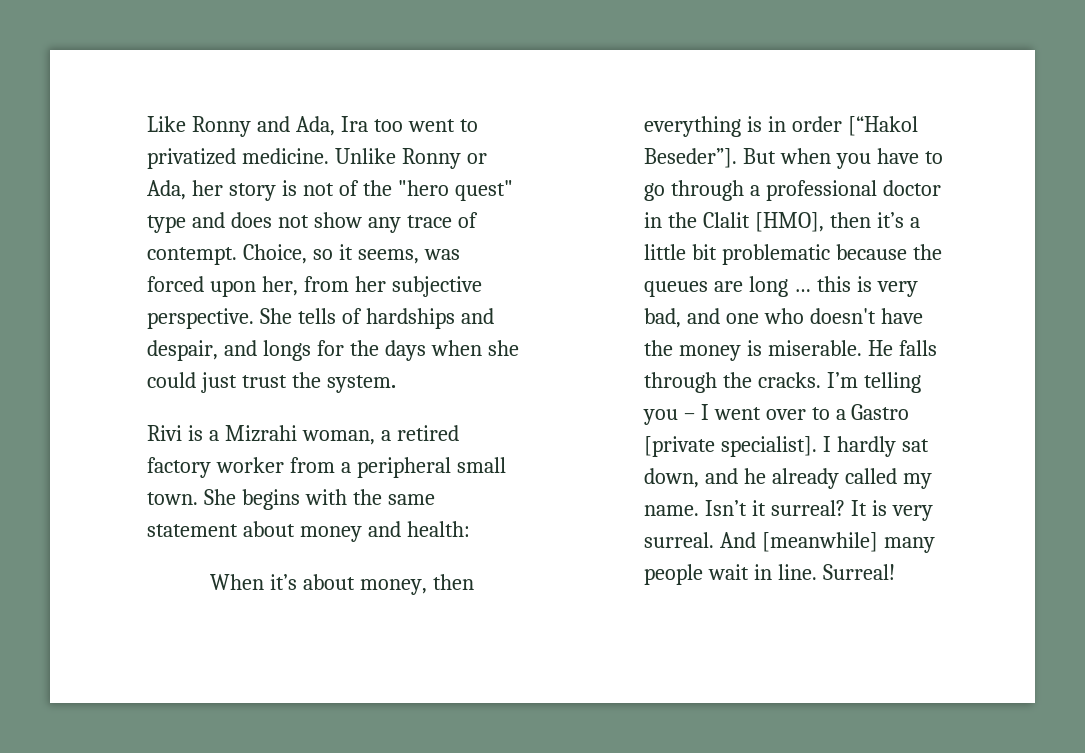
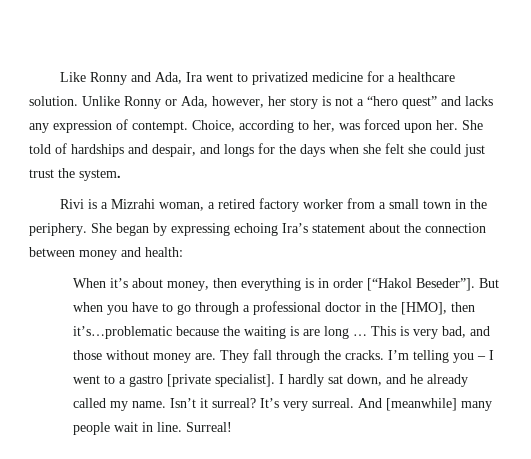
[373,119,403,132] too -> (203, 77) none
[241,148,329,164] medicine. -> [311,71,455,82] [29,96,78,106] medicine for a healthcare solution.
(186, 190) none -> [212,96,264,108] however,
[338,180,513,201] [147,212,478,233] [147,244,460,265] [147,276,482,297] [147,308,336,329] of the "hero quest" type and does not show any trace of contempt. Choice, so it seems, was forced upon her, from her subjective perspective. She tells -> [357,96,493,109] [29,119,483,133] [29,144,51,154] a “hero quest” and lacks any expression of contempt. Choice, according to her, was forced upon her. She told
(519, 348) none -> [385,143,426,154] felt she
[356,457,506,478] [147,489,435,510] [147,521,295,537] peripheral small town. She begins with the same statement about -> [388,199,487,209] [29,223,486,236] [29,247,75,257] small town in the periphery. She began by expressing echoing Ira’s statement about the connection between
[702,212,750,228] Clalit -> (397, 307) none
[876,212,920,228] [643,244,942,265] [643,281,708,297] it’s a little bit problematic because the queues -> [72,326,299,339] it’s…problematic because the waiting is
[816,276,851,292] this -> [370,326,396,336] This
[725,308,923,324] [643,340,937,361] one who doesn't have the money is miserable. He falls -> [72,349,272,363] those without money are. They fall
[765,409,806,420] over -> (100, 379) none
[851,404,910,420] Gastro -> [128,375,163,387] gastro
[850,500,887,516] It is -> [259,398,279,408] It’s

